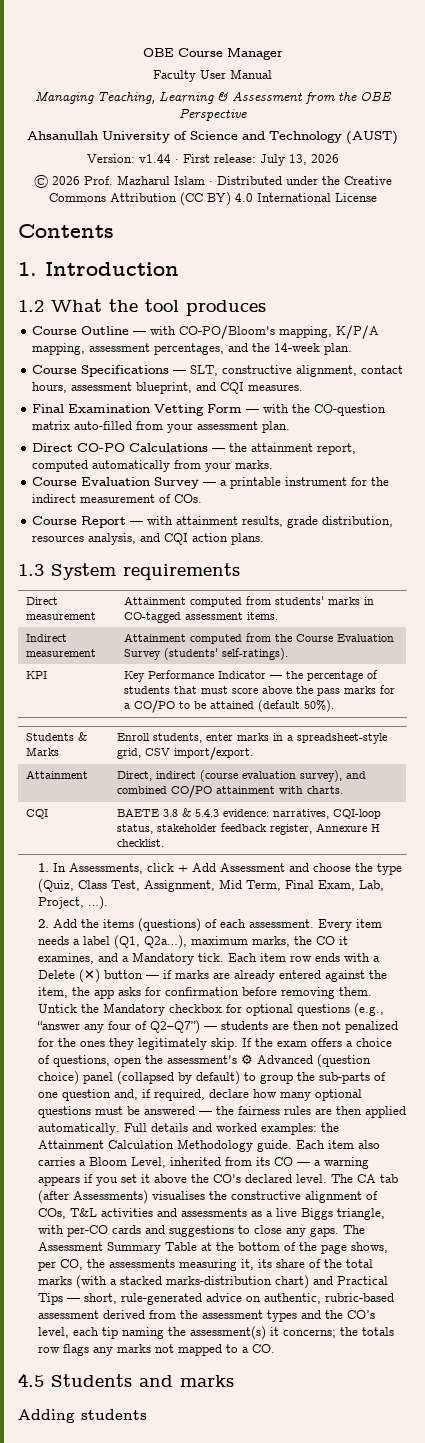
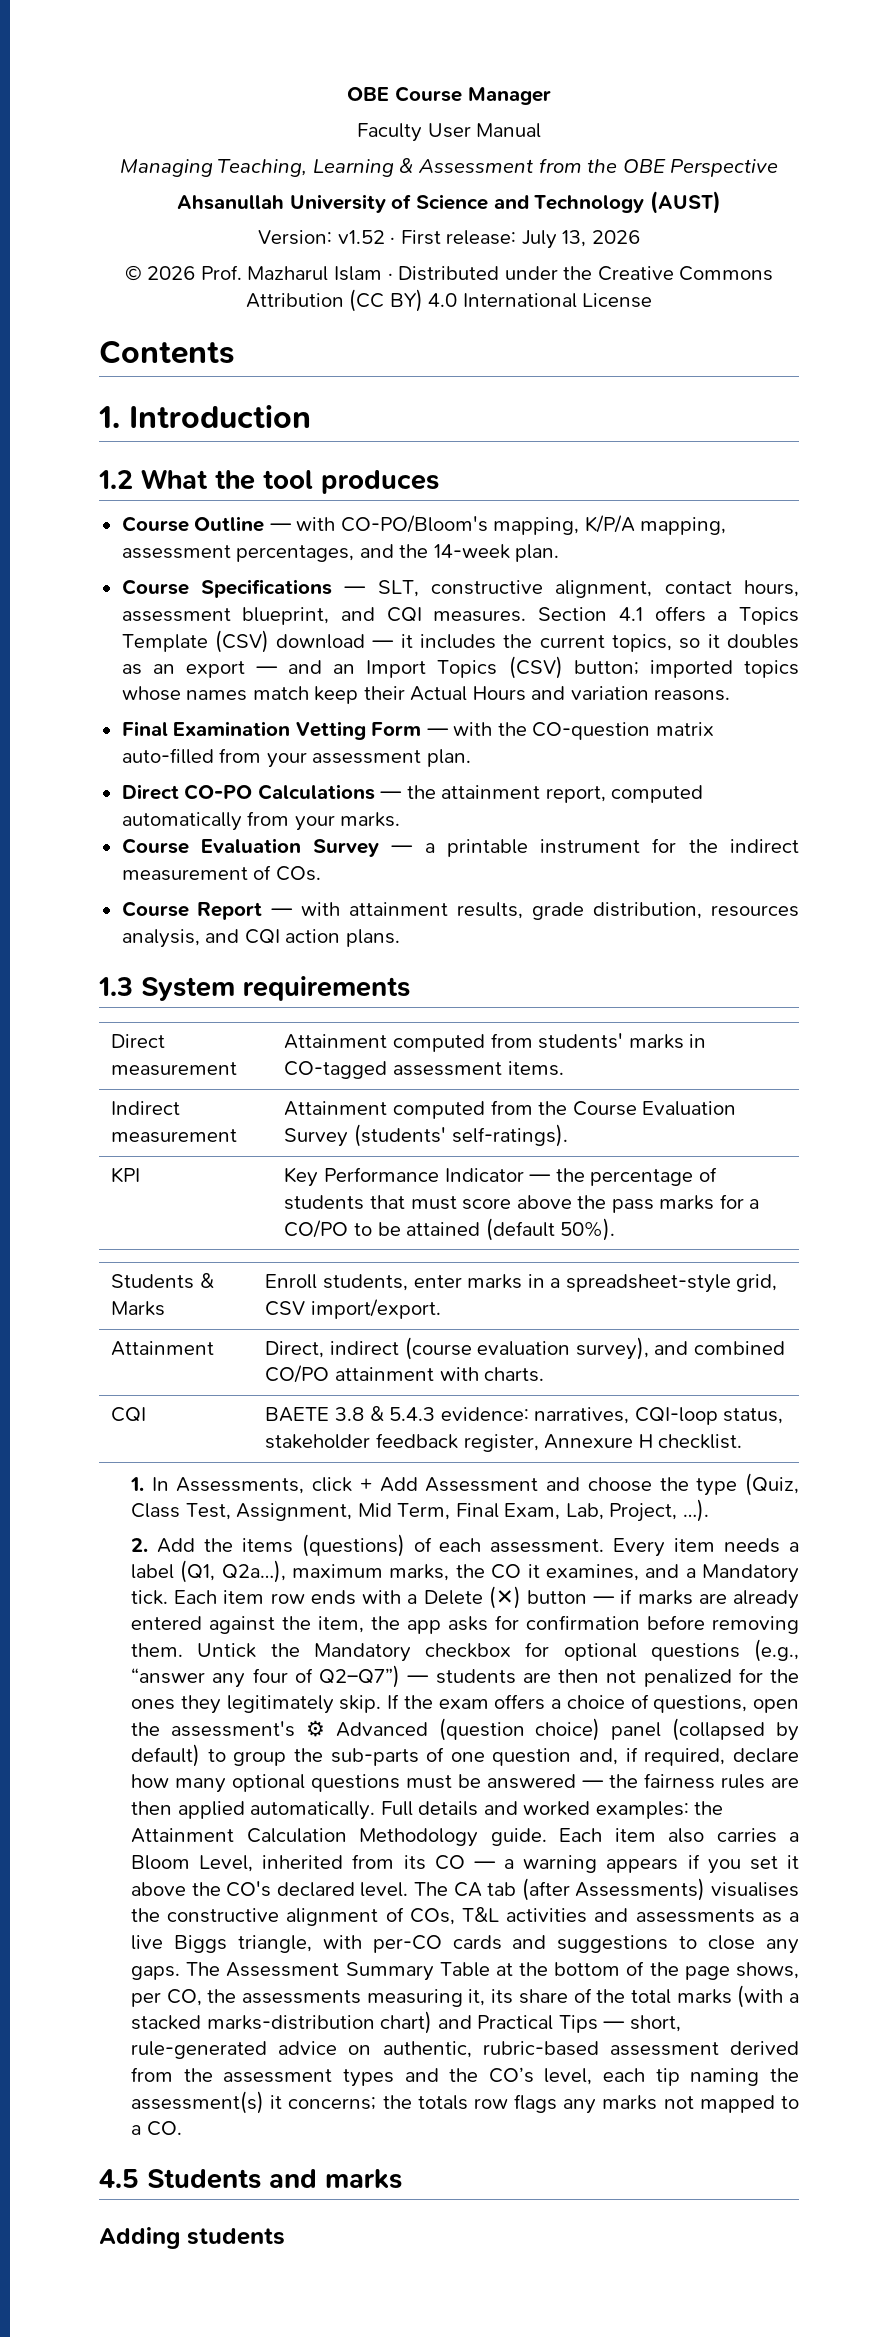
[138,154,171,163] v1.44 -> [337,230,385,244] v1.52
(304, 387) none -> [538,606,800,625] [121,630,800,653] [121,656,799,679] [121,686,731,704] Section 4.1 offers a Topics Template (CSV) download — it includes the current topics, so it doubles as an export — and an Import Topics (CSV) button; imported topics whose names match keep their Actual Hours and variation reasons.

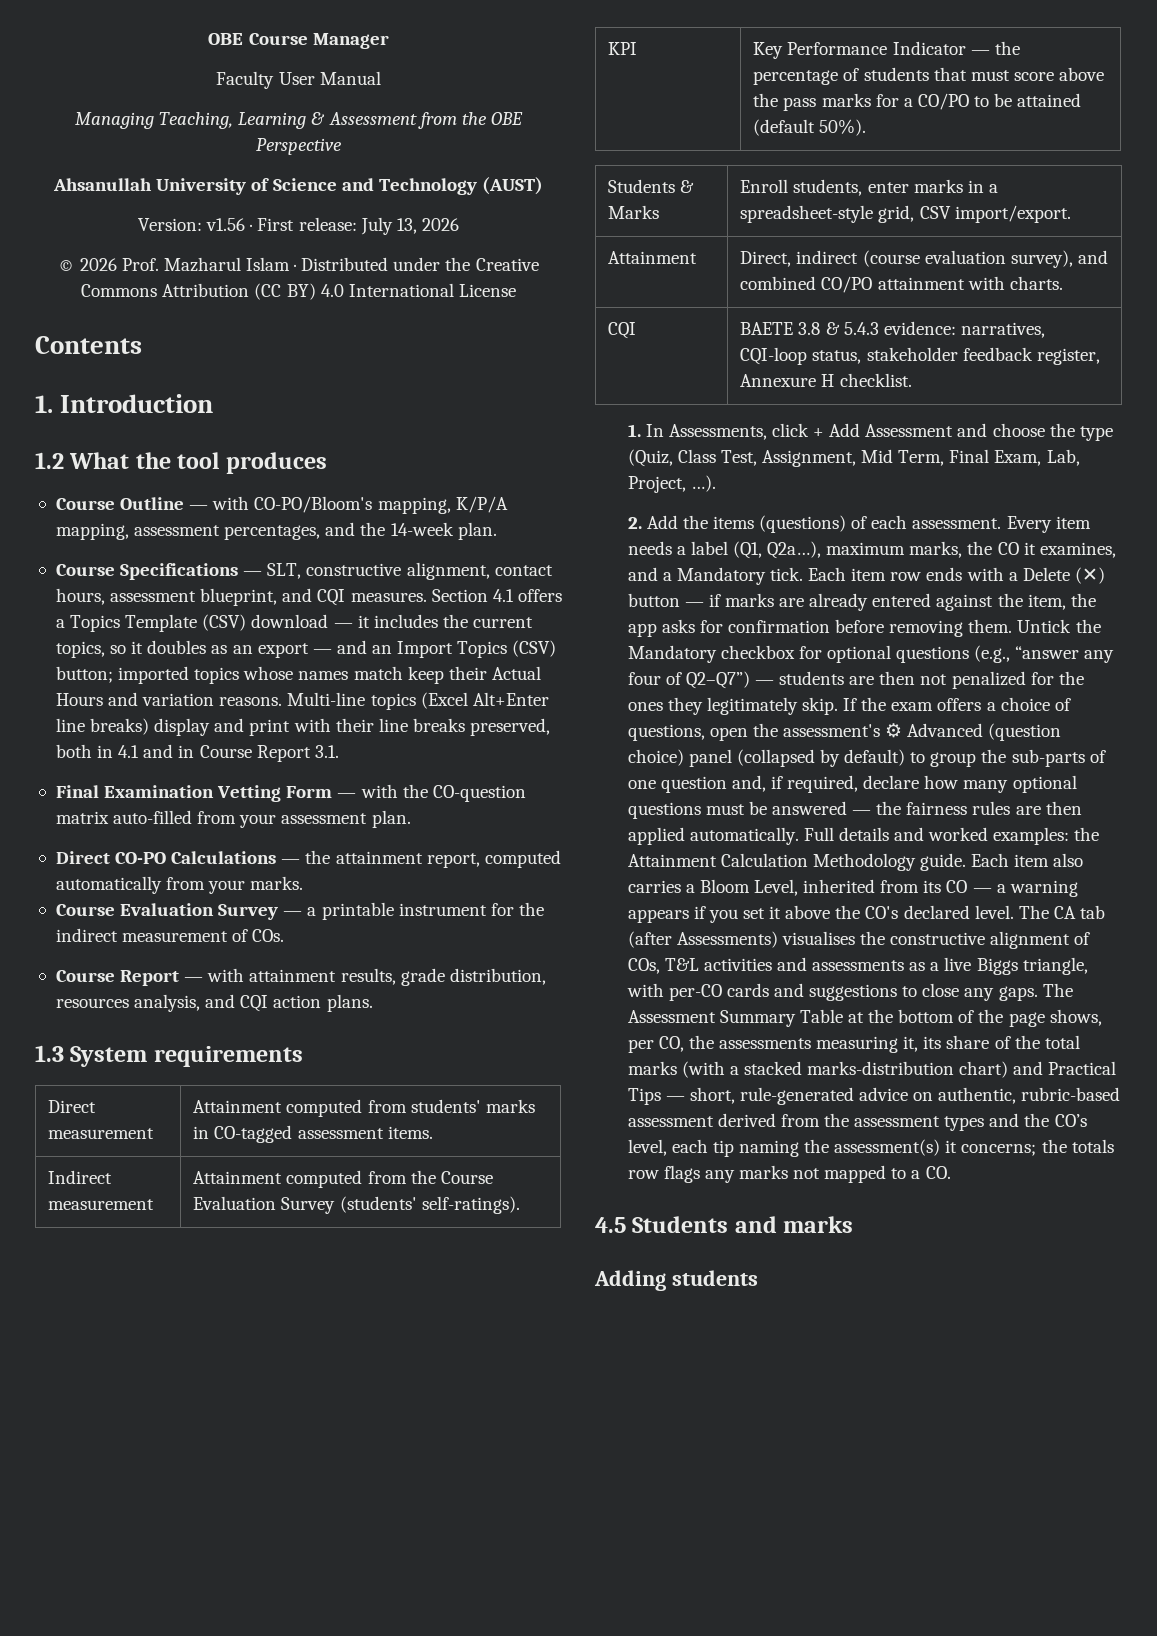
[337,230,385,244] v1.52 -> [206,218,246,231] v1.56
(731, 695) none -> [287,692,549,710] [55,718,551,736] [55,744,339,762] Multi-line topics (Excel Alt+Enter line breaks) display and print with their line breaks preserved, both in 4.1 and in Course Report 3.1.

